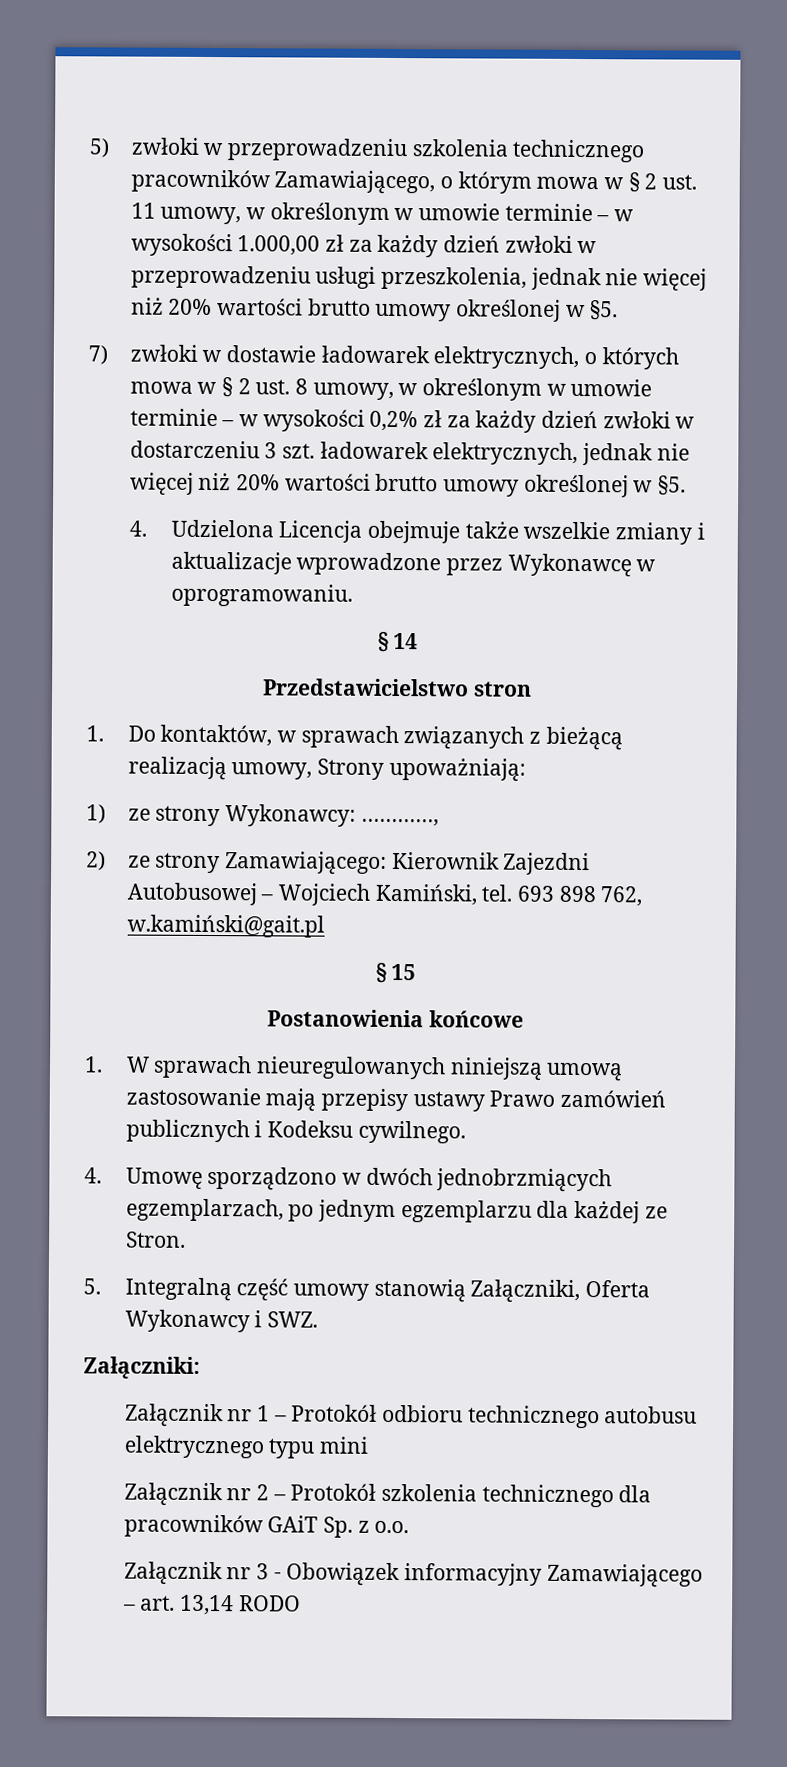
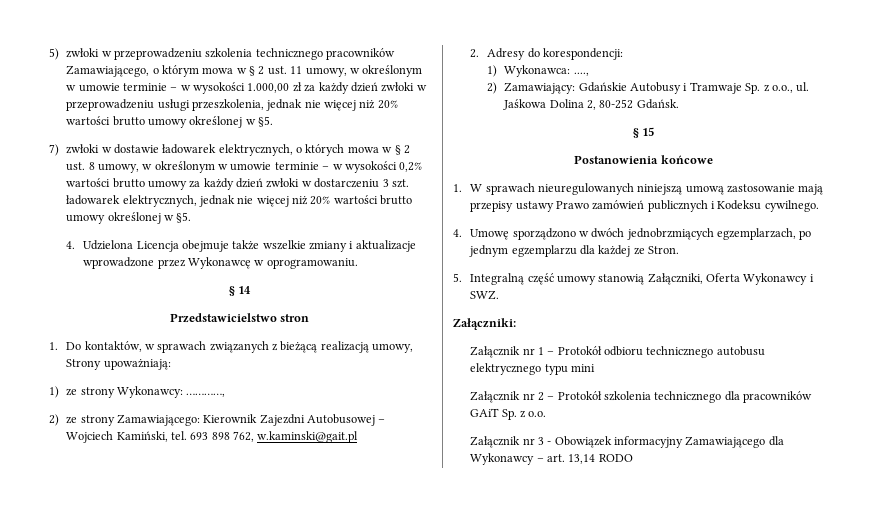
[423,410,443,428] zł -> [66,178,187,190] wartości brutto umowy
[126,914,325,938] w.kamiński@gait.pl -> [257,431,359,443] [470,48,623,60] [487,65,589,77] [487,82,810,94] [503,99,679,110] w.kaminski@gait.pl // 2. Adresy do korespondencji: // 1) Wykonawca: ...., // 2) Zamawiający: Gdańskie Autobusy i Tramwaje Sp. z o.o., ul. Jaśkowa Dolina 2, 80-252 Gdańsk.
(703, 1575) none -> [768,436,784,446] [470,453,535,465] dla Wykonawcy

